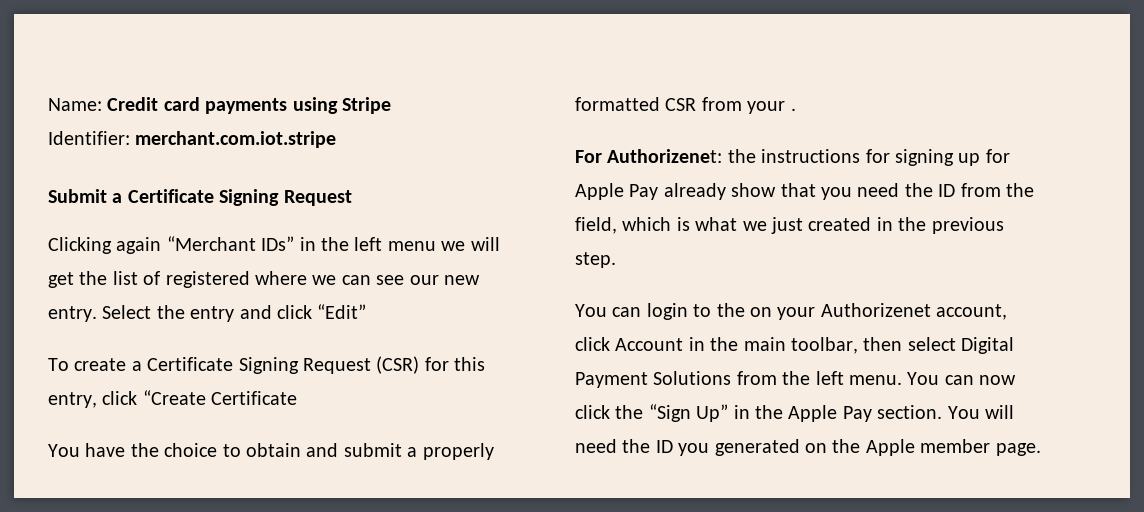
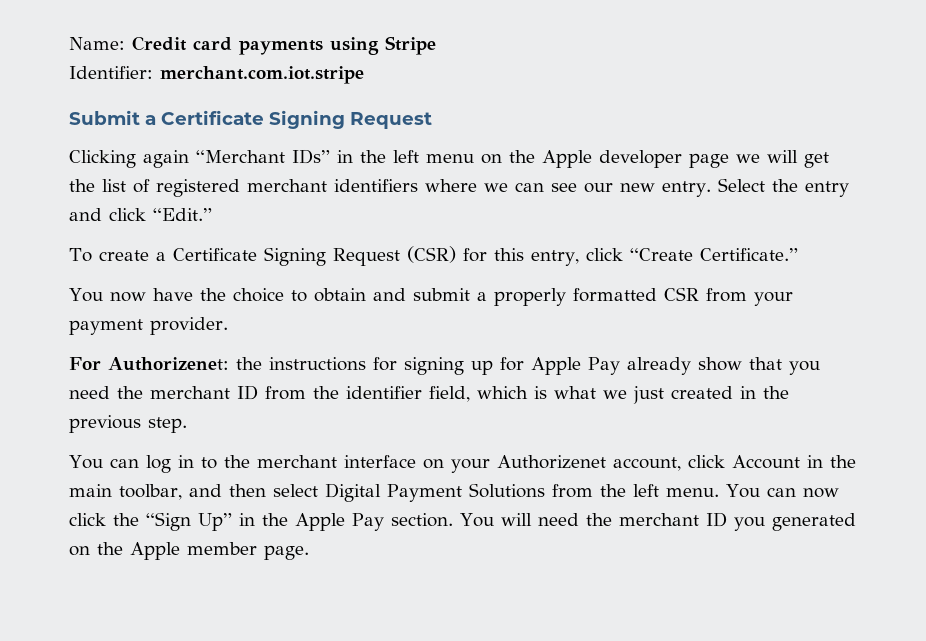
(436, 246) none -> [481,150,729,168] on the Apple developer page
(250, 279) none -> [247,179,418,192] merchant identifiers
[317,304,367,319] “Edit” -> [153,208,212,221] “Edit.”
[211,391,298,405] [48,444,80,457] Certificate // You -> [699,248,798,261] [69,288,146,302] Certificate.” // You now
[790,108,796,111] . -> [69,317,228,335] payment provider.
(933, 190) none -> [150,386,230,399] merchant
(1034, 190) none -> [346,386,422,399] identifier
[646,303,745,320] login to the -> [145,455,416,473] log in to the merchant interface
(858, 345) none -> [188,484,222,497] and
(651, 446) none -> [618,513,699,526] merchant

